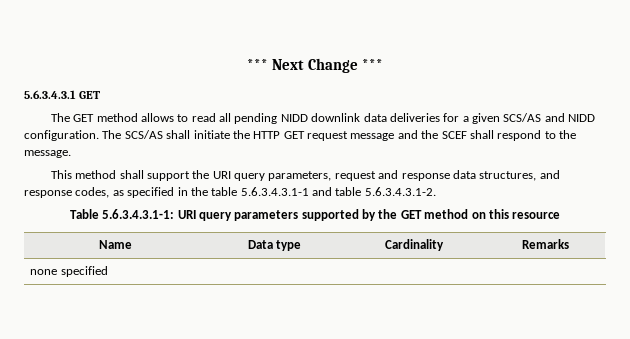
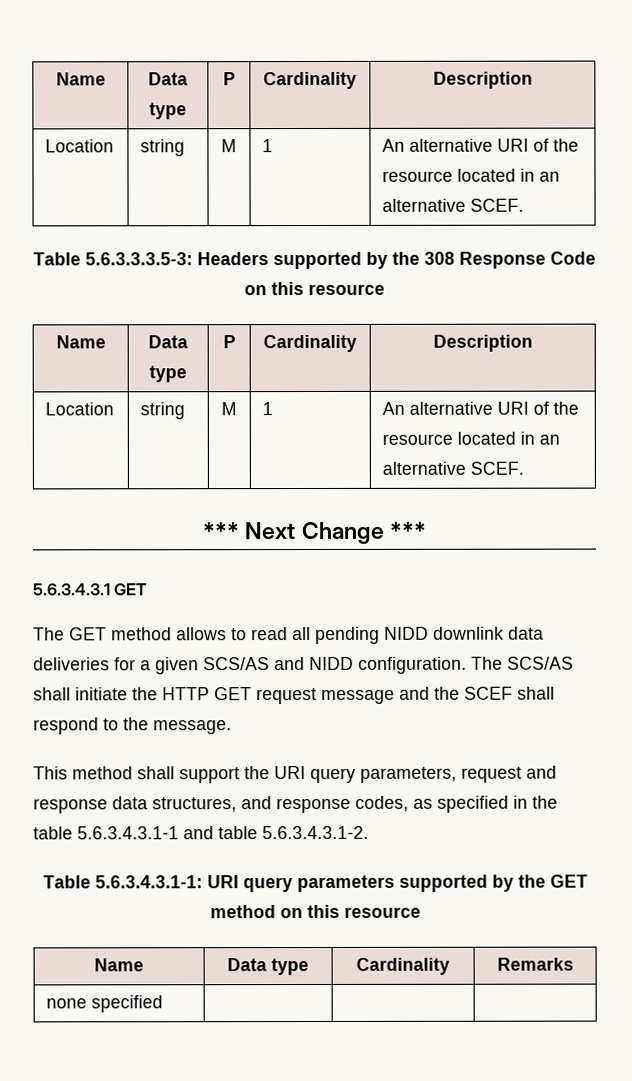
(247, 64) none -> [55,72,106,86] [148,72,188,86] [149,102,187,120] [222,72,236,86] [263,71,357,90] [432,71,533,89] [45,139,115,153] [140,139,186,157] [221,139,237,153] [262,139,274,153] [382,138,580,152] [382,168,561,182] [382,198,525,212] [32,251,596,270] [243,282,385,296] [55,335,106,349] [148,335,188,349] [149,365,187,383] [222,335,236,349] [263,334,357,353] [432,334,533,352] [45,402,115,416] [140,402,186,420] [221,402,237,416] [262,402,274,416] [382,401,580,415] [382,431,561,445] [382,461,525,475] Name | Data type | P | Cardinality | Description // Location | string | M | 1 | An alternative URI of the resource located in an alternative SCEF. // Table 5.6.3.3.3.5-3: Headers supported by the 308 Response Code on this resource // Name | Data type | P | Cardinality | Description // Location | string | M | 1 | An alternative URI of the resource located in an alternative SCEF. //

